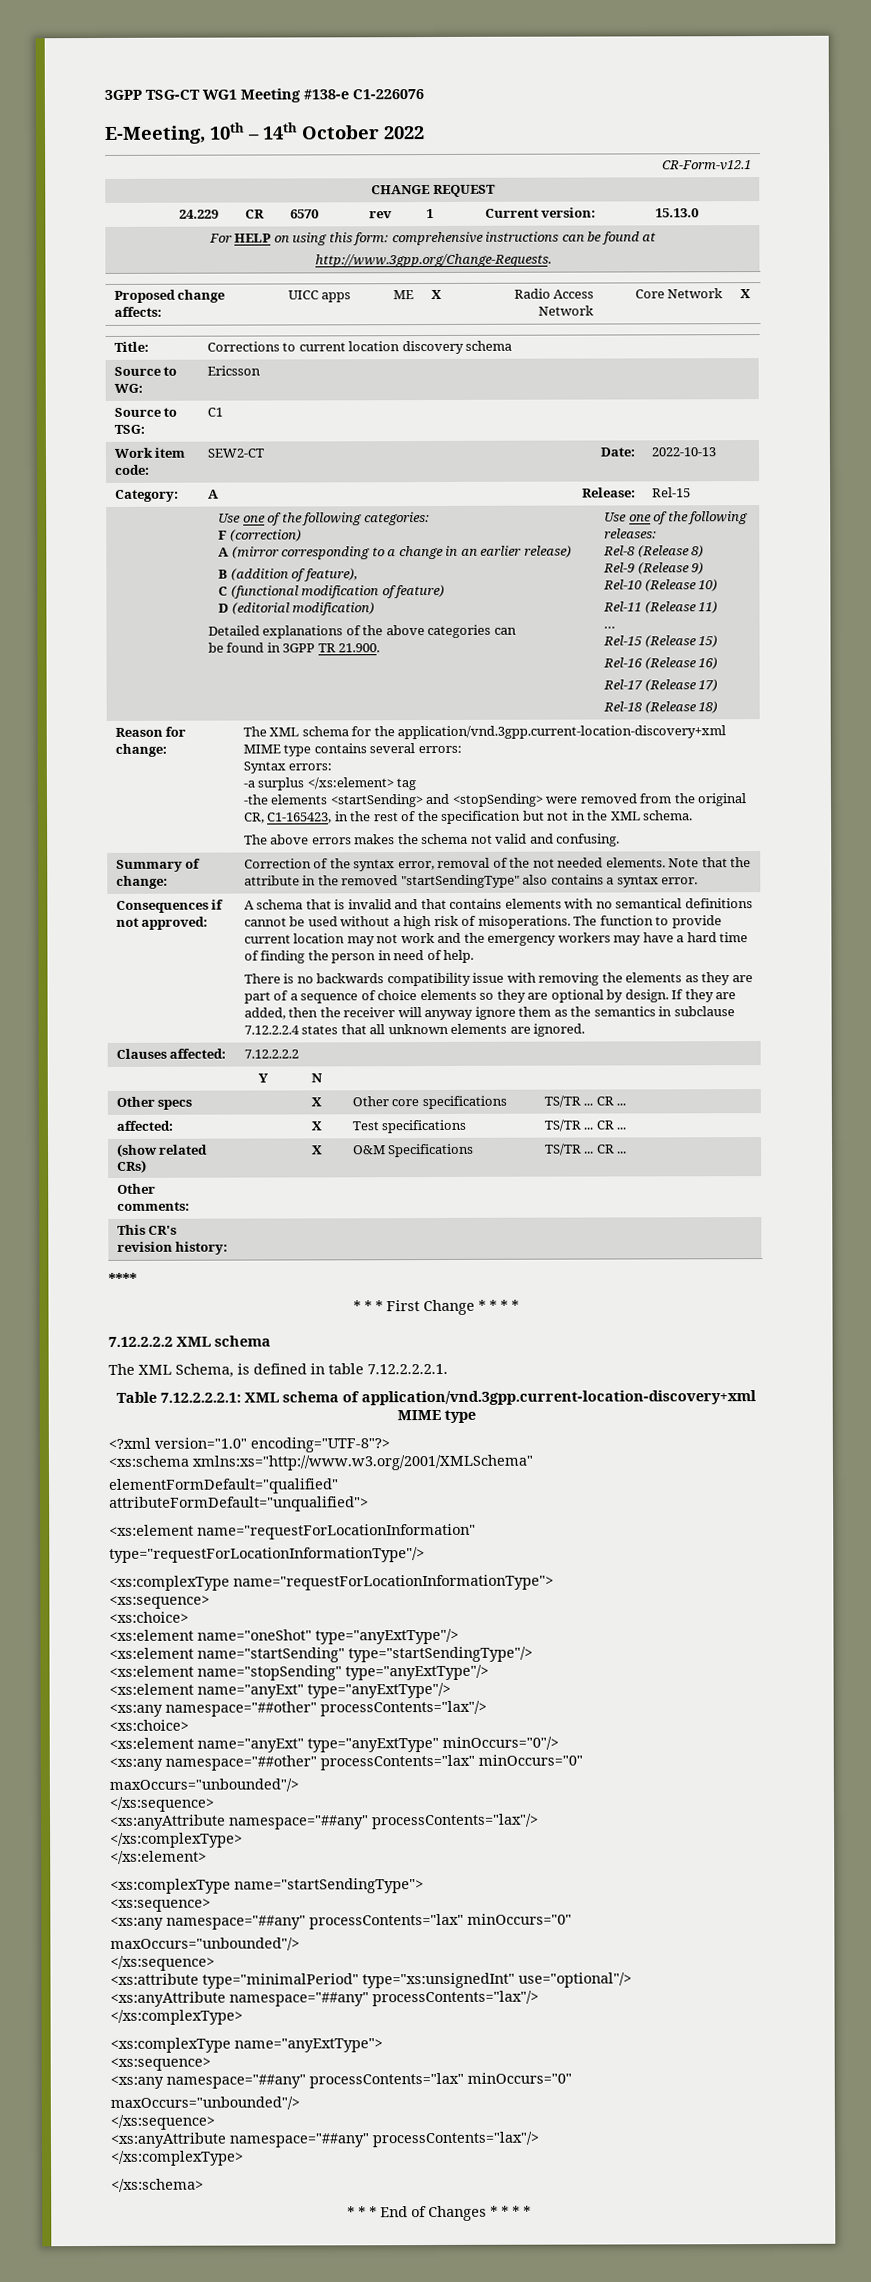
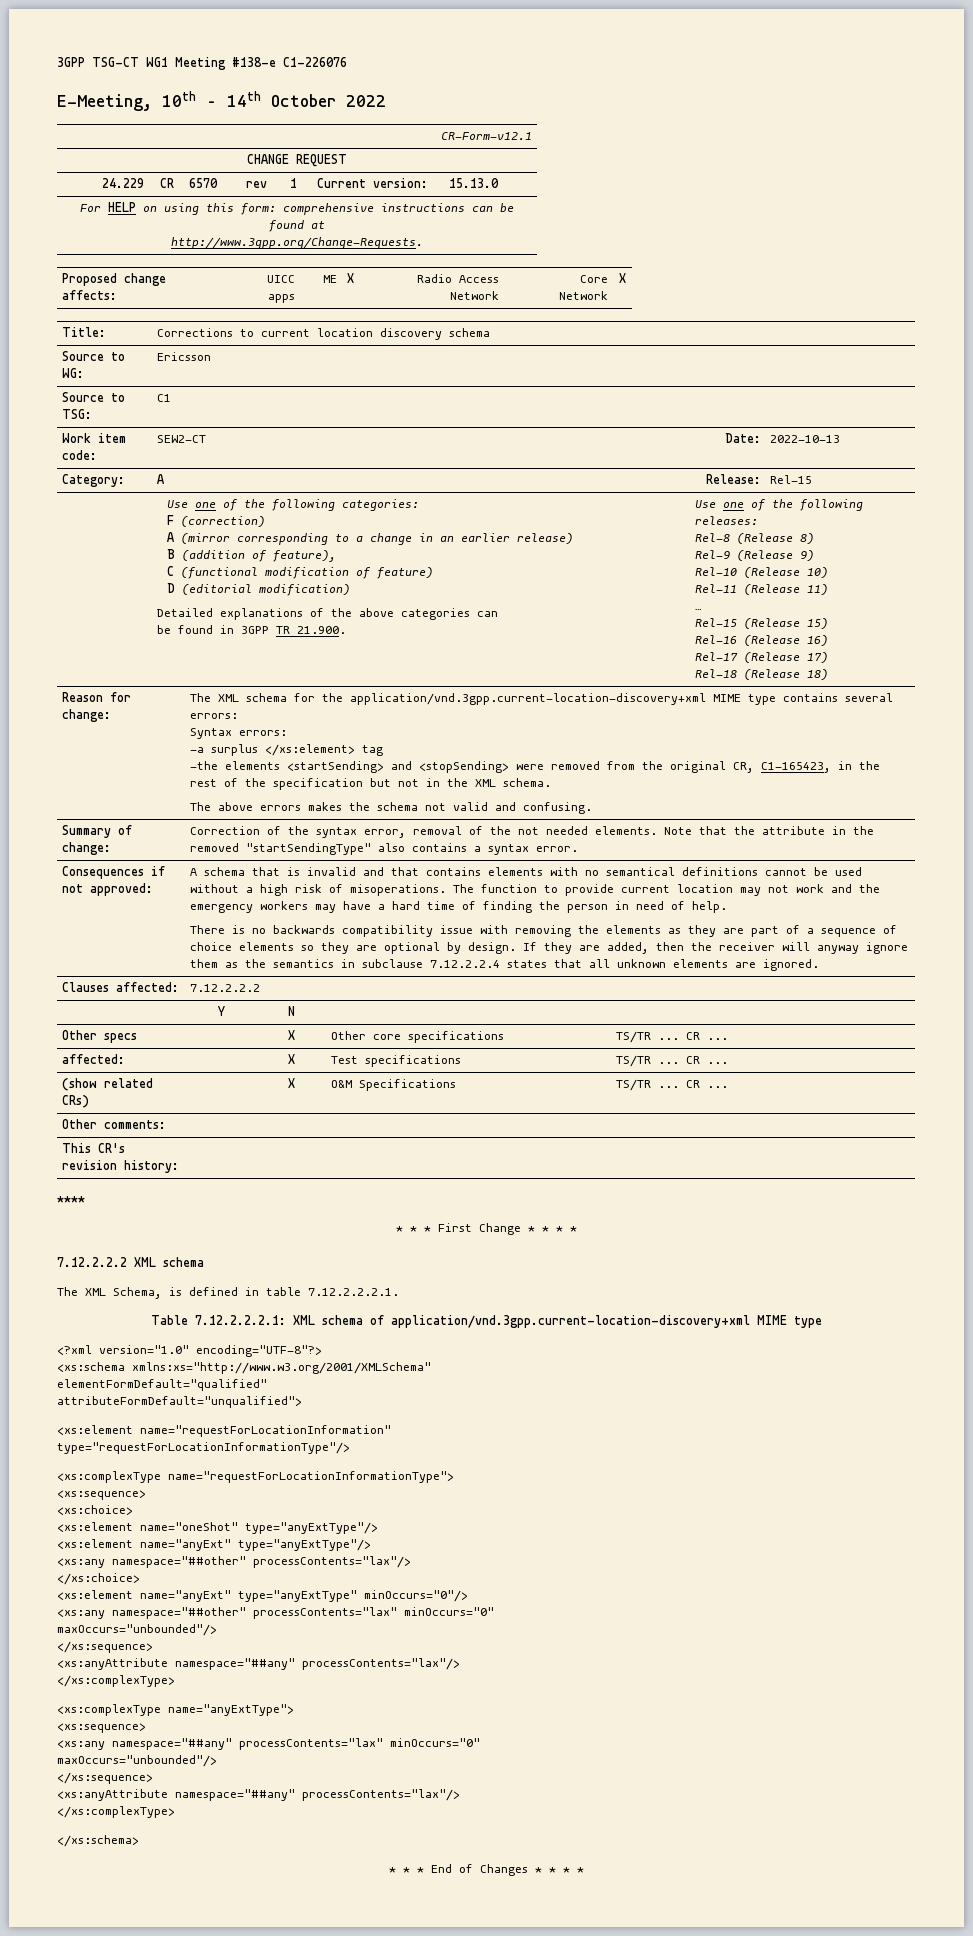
[109,1646,533,1663] [109,1664,489,1681] // <xs:element name="startSending" type="startSendingType"/> // <xs:element name="stopSending" type="anyExtType"/> -> (378, 1528) none
[109,1719,189,1731] <xs:choice> -> [57,1573,140,1585] </xs:choice>
[110,1850,207,1864] [110,1878,424,1894] [110,1898,211,1912] [110,1913,572,1930] [110,1937,300,1951] [110,1955,215,1971] [110,1972,632,1989] [110,1990,539,2007] [110,2009,243,2025] // </xs:element> // <xs:complexType name="startSendingType"> // <xs:sequence> // <xs:any namespace="##any" processContents="lax" minOccurs="0" // maxOccurs="unbounded"/> // </xs:sequence> // <xs:attribute type="minimalPeriod" type="xs:unsignedInt" use="optional"/> // <xs:anyAttribute namespace="##any" processContents="lax"/> // </xs:complexType> -> (175, 1681) none

